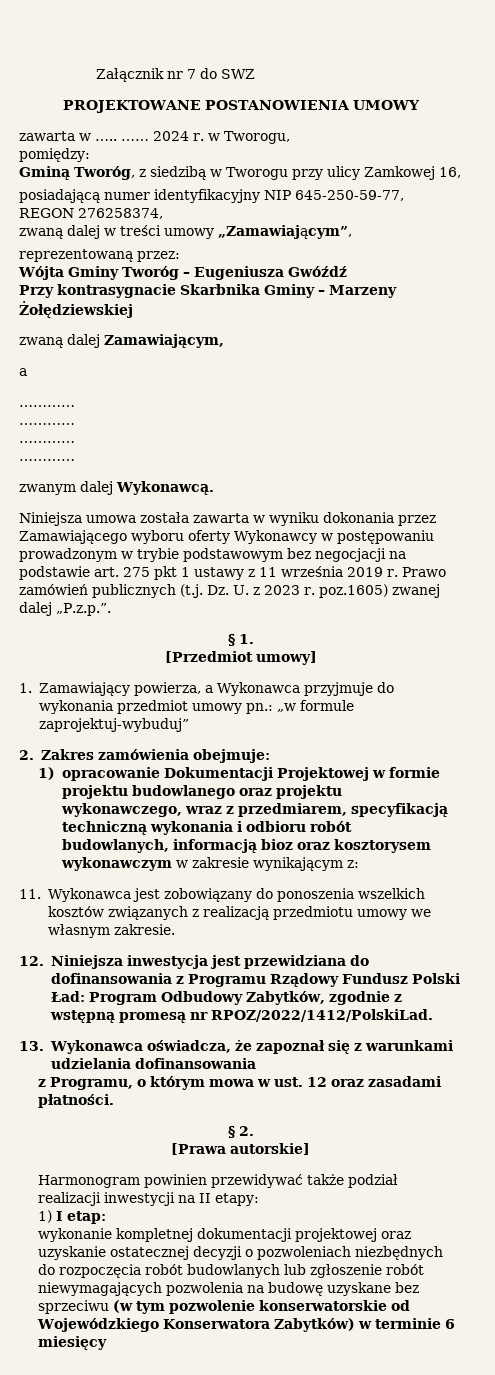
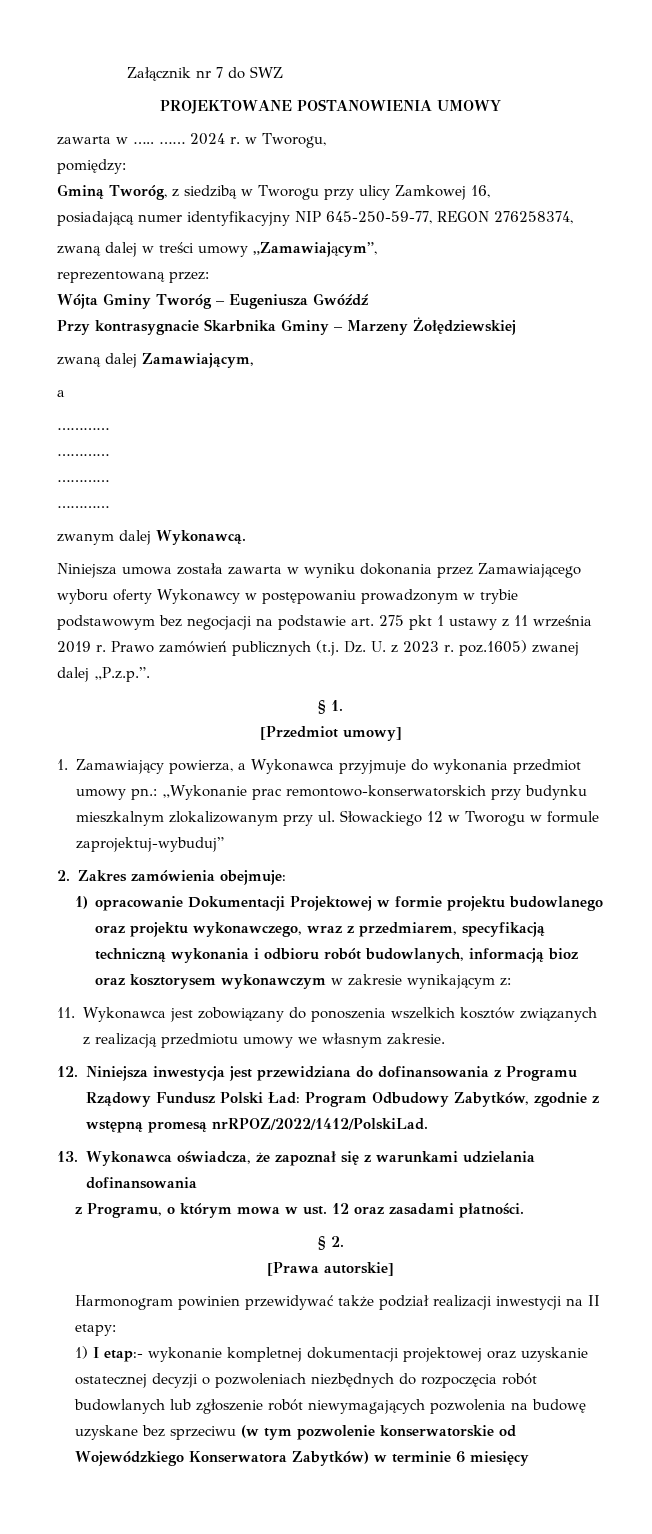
[276,703,296,712] „w -> [161,785,587,800] [75,810,543,826] „Wykonanie prac remontowo-konserwatorskich przy budynku mieszkalnym zlokalizowanym przy ul. Słowackiego 12 w Tworogu w
[189,1009,433,1022] nr RPOZ/2022/1412/PolskiLad. -> [211,1118,428,1130] nrRPOZ/2022/1412/PolskiLad.
[67,1211,107,1224] etap: // -> [103,1350,143,1362] etap:-

